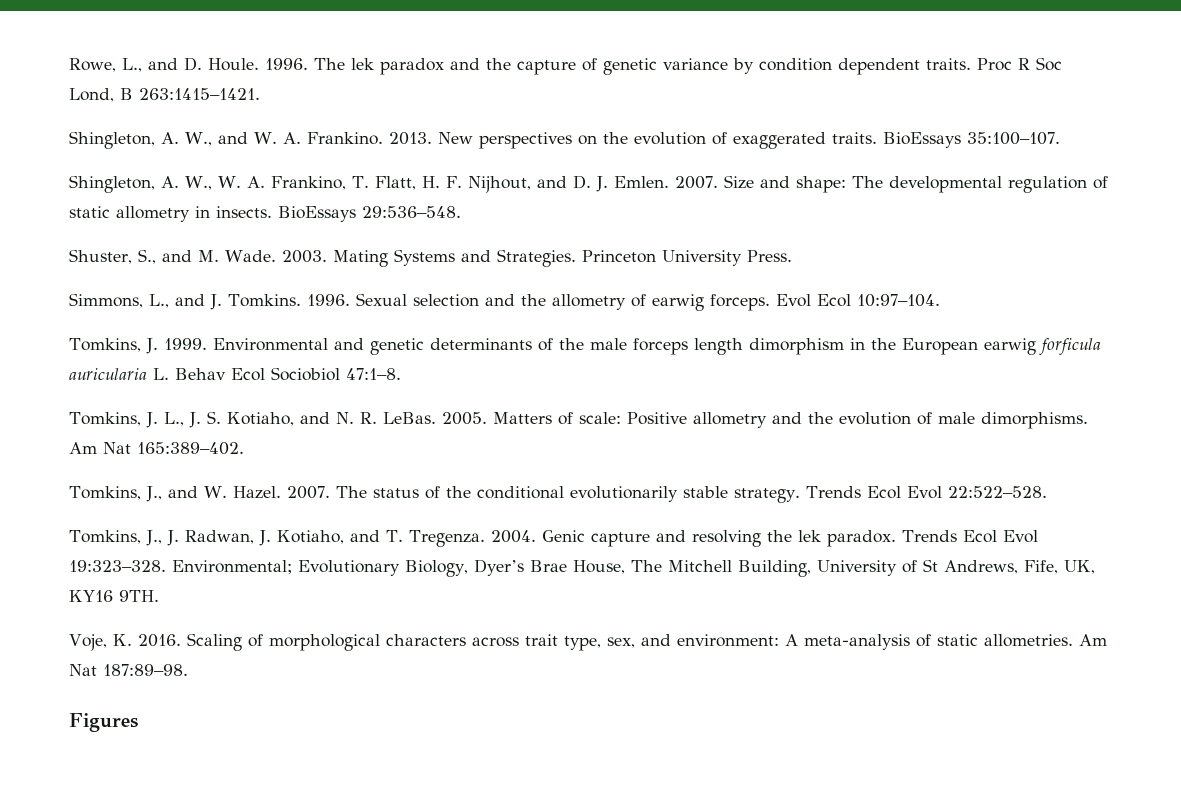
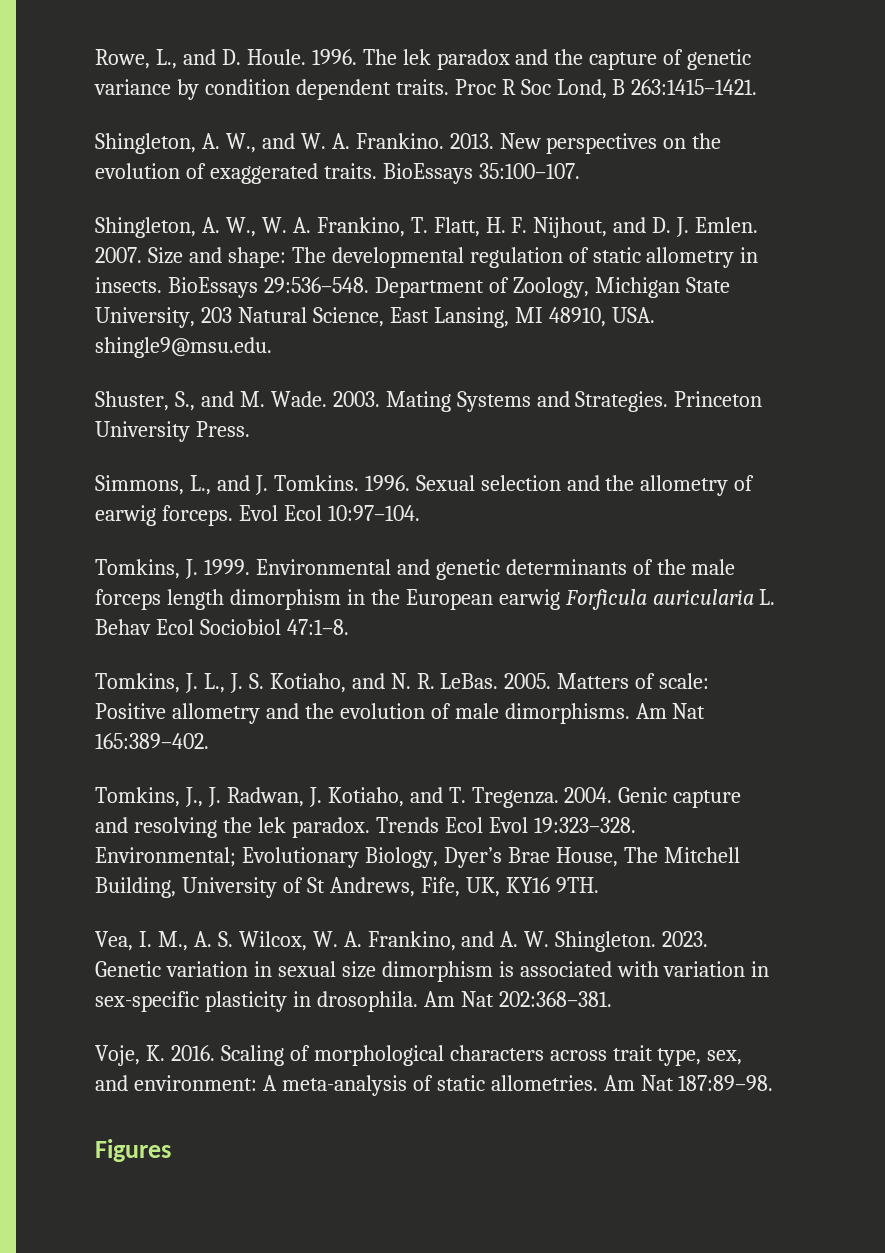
(461, 212) none -> [374,277,730,298] [95,307,655,328] [95,337,272,358] Department of Zoology, Michigan State University, 203 Natural Science, East Lansing, MI 48910, USA. shingle9@msu.edu.
[1038,338,1101,355] forficula -> [564,589,647,610] Forficula
[69,486,1047,503] // Tomkins, J., and W. Hazel. 2007. The status of the conditional evolutionarily stable strategy. Trends Ecol Evol 22:522–528. -> (209, 741) none
(159, 596) none -> [95,931,709,952] [95,961,770,982] [95,991,612,1012] // Vea, I. M., A. S. Wilcox, W. A. Frankino, and A. W. Shingleton. 2023. Genetic variation in sexual size dimorphism is associated with variation in sex-specific plasticity in drosophila. Am Nat 202:368–381.

